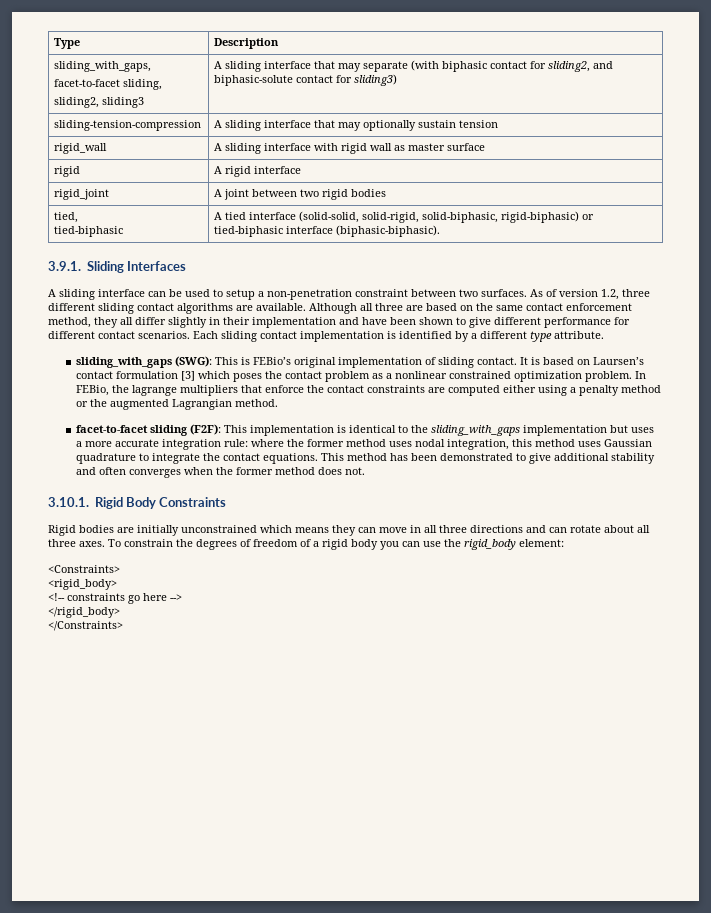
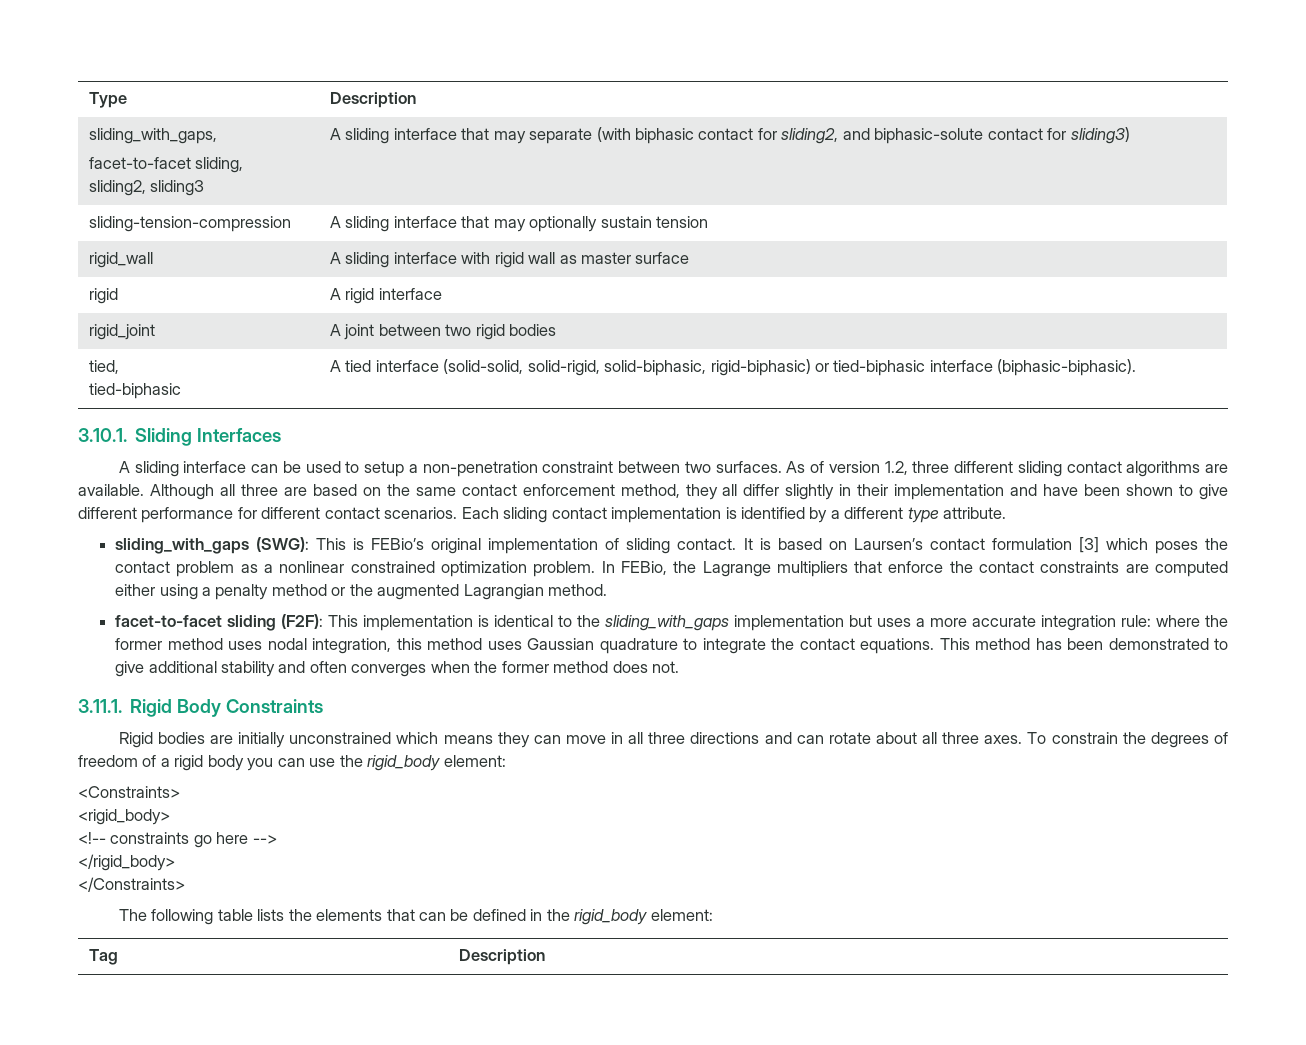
[48,261,81,271] 3.9.1. -> [78,428,127,442] 3.10.1.
[132,385,178,396] lagrange -> [702,561,771,577] Lagrange
[48,497,89,507] 3.10.1. -> [78,699,122,713] 3.11.1.
(123, 626) none -> [118,909,713,925] [88,949,118,965] [458,949,545,965] // The following table lists the elements that can be defined in the rigid_body element: // Tag | Description

